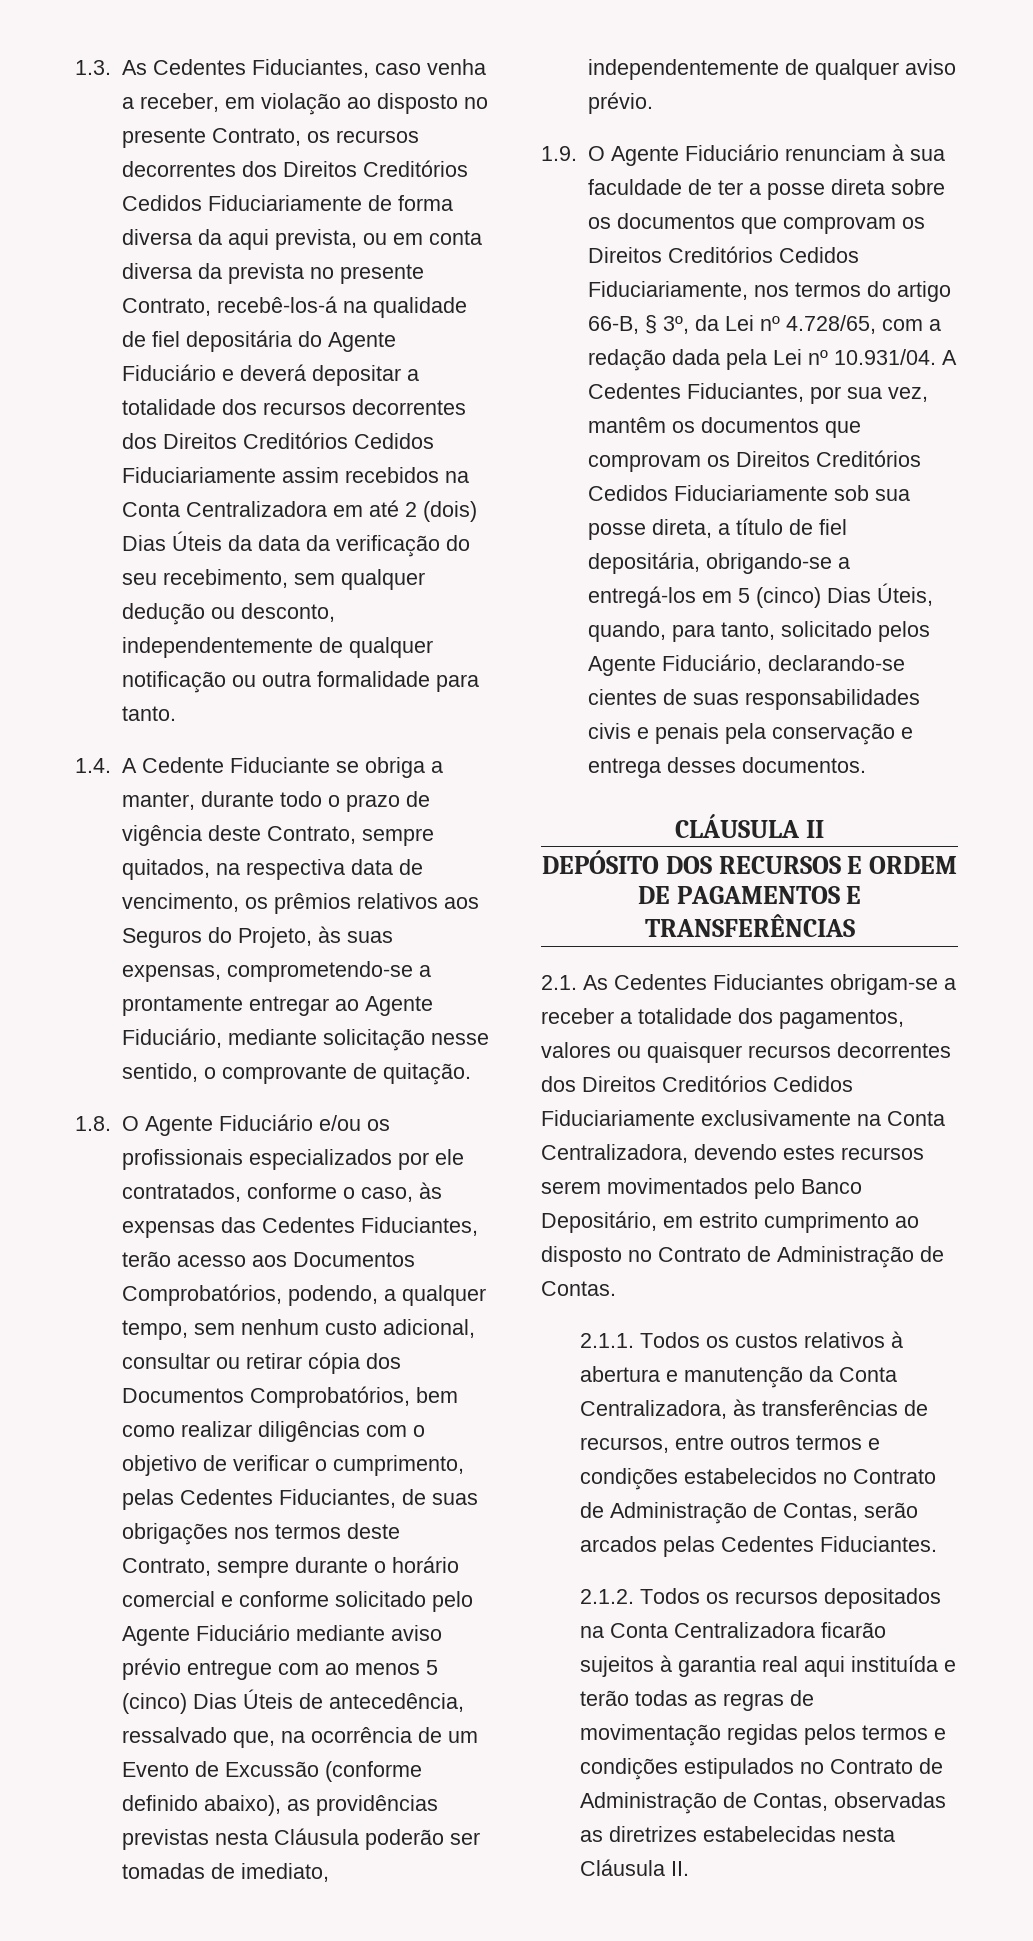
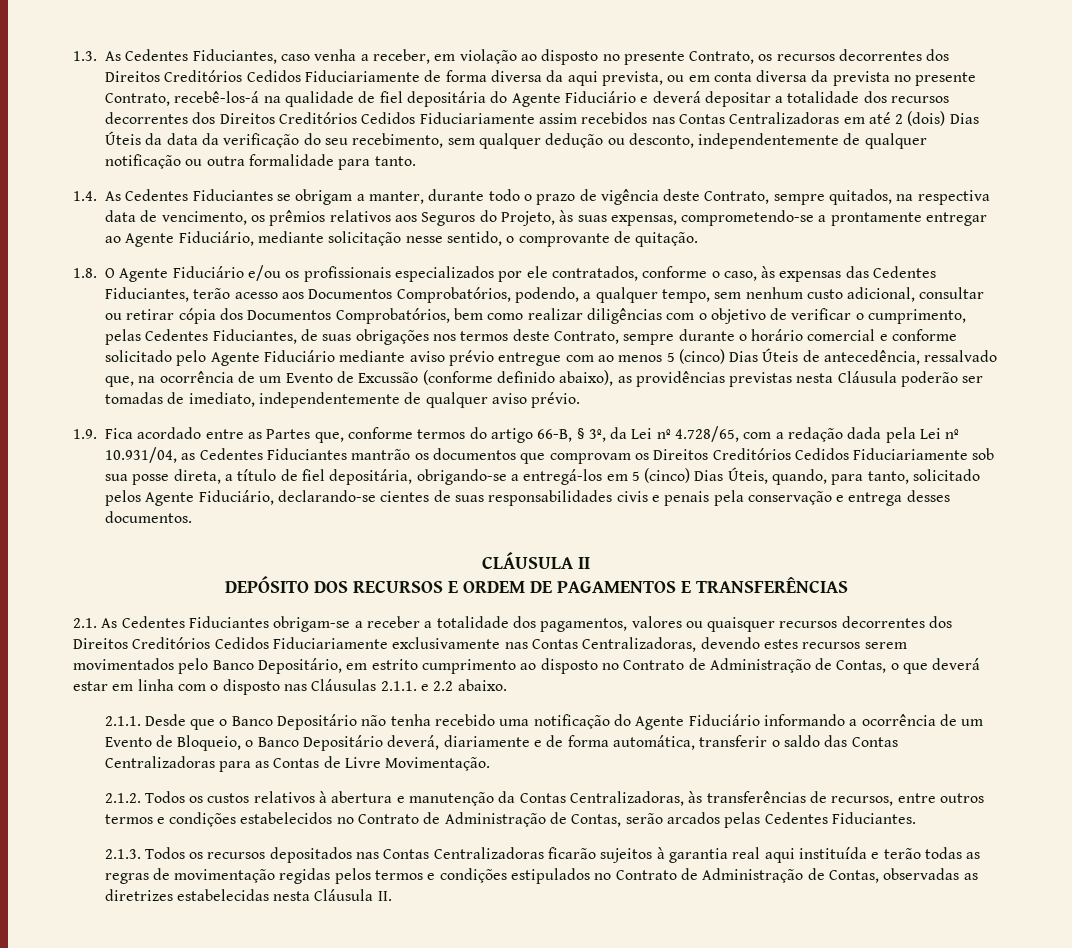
[444,471,469,483] [121,501,327,517] na Conta Centralizadora -> [651,112,840,124] nas Contas Centralizadoras
[121,757,425,778] A Cedente Fiduciante se obriga -> [105,189,353,205] As Cedentes Fiduciantes se obrigam
[587,144,945,166] [587,179,945,200] [587,213,925,234] [587,246,859,263] [587,281,789,300] O Agente Fiduciário renunciam à sua faculdade de ter a posse direta sobre os documentos que comprovam os Direitos Creditórios Cedidos Fiduciariamente, nos -> [105,427,413,443] Fica acordado entre as Partes que, conforme
[833,349,957,365] [587,383,928,404] [587,417,666,433] 10.931/04. A Cedentes Fiduciantes, por sua vez, mantêm -> [105,447,411,463] 10.931/04, as Cedentes Fiduciantes mantrão
[857,1111,945,1126] [541,1144,688,1163] na Conta Centralizadora, -> [504,637,697,652] nas Contas Centralizadoras,
[541,1281,616,1296] [580,1333,635,1348] Contas. // 2.1.1. -> [836,658,981,674] [73,679,507,695] [104,714,984,730] [104,735,898,751] [104,756,491,772] [104,793,141,803] Contas, o que deverá estar em linha com o disposto nas Cláusulas 2.1.1. e 2.2 abaixo. // 2.1.1. Desde que o Banco Depositário não tenha recebido uma notificação do Agente Fiduciário informando a ocorrência de um Evento de Bloqueio, o Banco Depositário deverá, diariamente e de forma automática, transferir o saldo das Contas Centralizadoras para as Contas de Livre Movimentação. // 2.1.2.
[839,1367,898,1382] [580,1400,728,1419] Conta Centralizadora, -> [519,791,685,806] Contas Centralizadoras,
[580,1589,635,1604] 2.1.2. -> [104,849,141,859] 2.1.3.
[580,1622,816,1638] na Conta Centralizadora -> [356,847,544,859] nas Contas Centralizadoras

